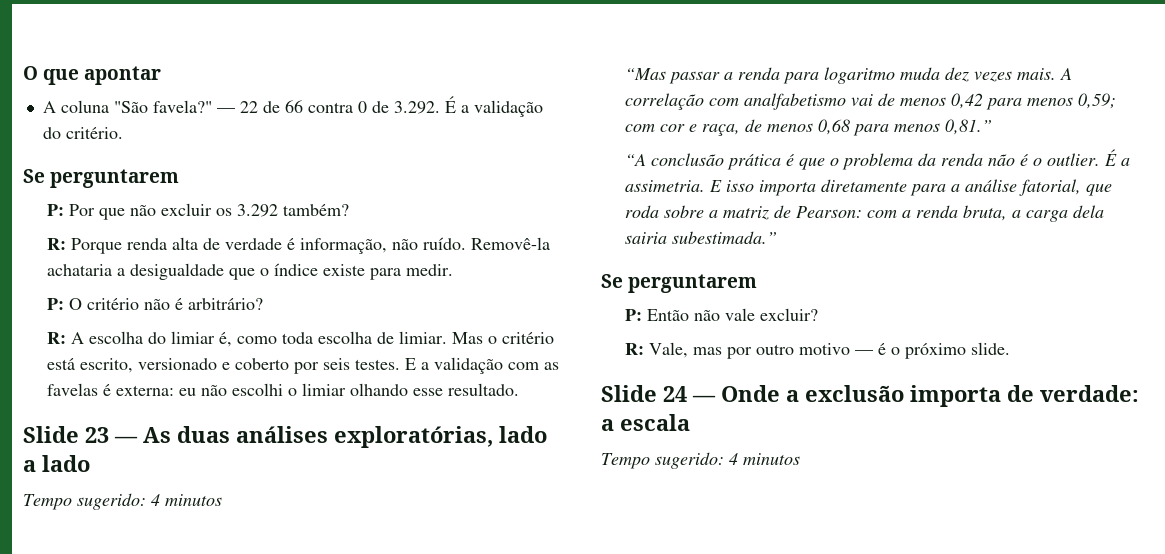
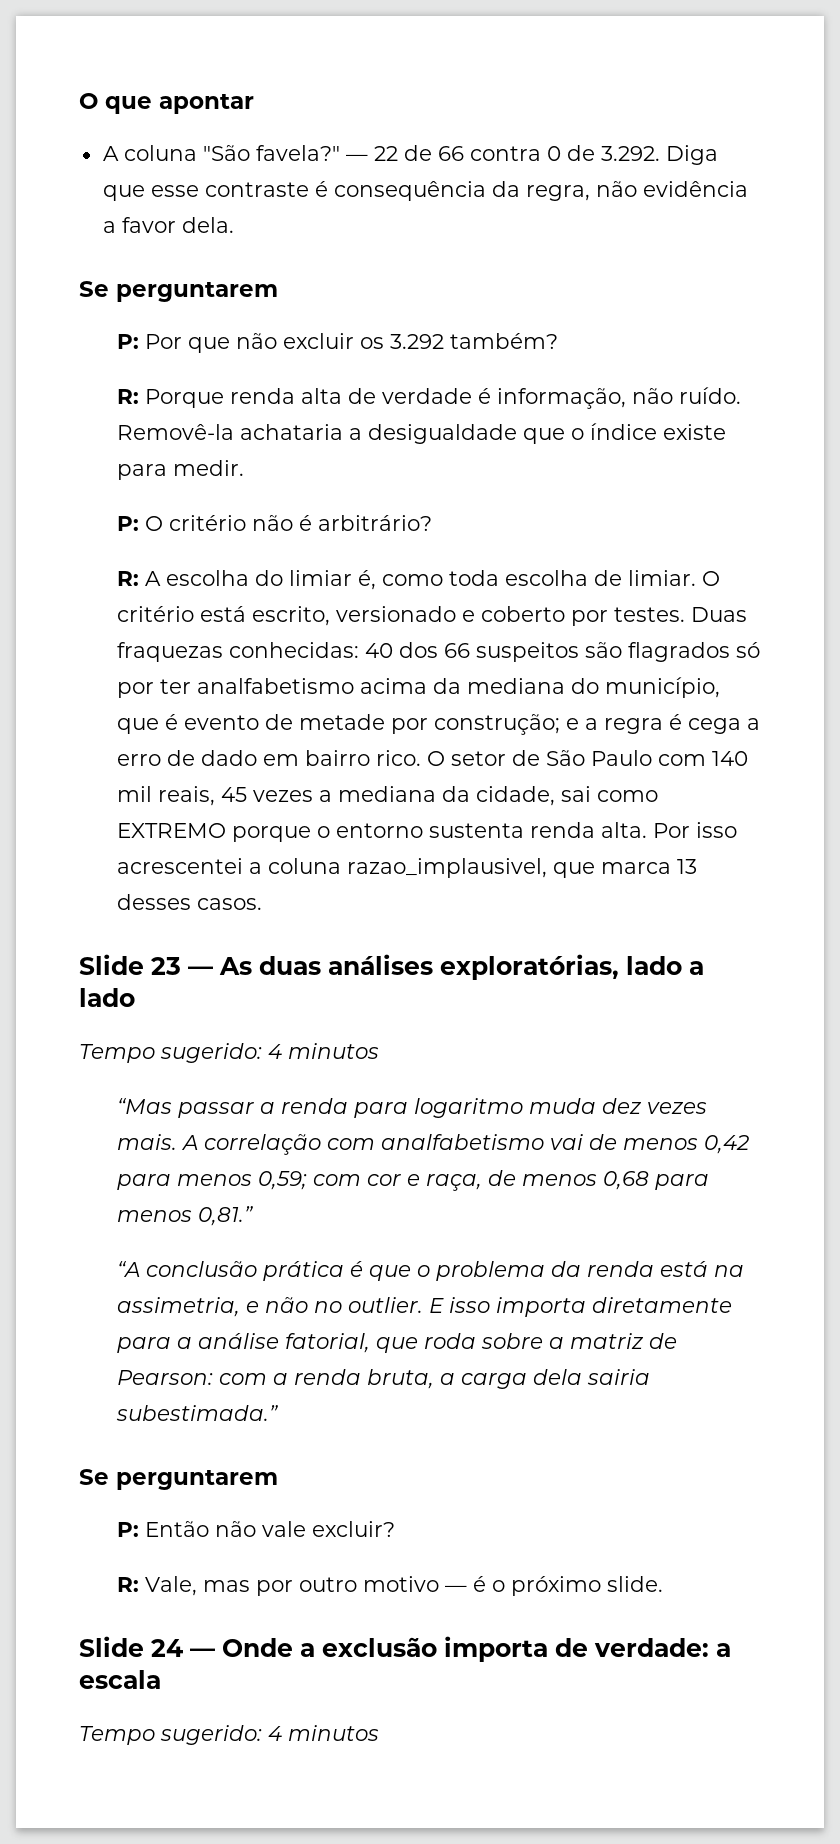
[444,96,543,117] [42,127,123,139] É a validação do critério. -> [665,145,718,165] [102,181,748,201] [102,217,234,233] Diga que esse contraste é consequência da regra, não evidência a favor dela.
[451,332,497,344] Mas o -> [702,571,721,586] O
[322,357,559,374] [46,383,519,396] seis testes. E a validação com as favelas é externa: eu não escolhi o limiar olhando esse resultado. -> [614,607,748,622] [117,642,761,662] [117,677,721,698] [117,714,761,735] [117,750,749,766] [117,786,659,806] [117,822,738,842] [117,858,698,878] [117,894,263,910] testes. Duas fraquezas conhecidas: 40 dos 66 suspeitos são flagrados só por ter analfabetismo acima da mediana do município, que é evento de metade por construção; e a regra é cega a erro de dado em bairro rico. O setor de São Paulo com 140 mil reais, 45 vezes a mediana da cidade, sai como EXTREMO porque o entorno sustenta renda alta. Por isso acrescentei a coluna razao_implausivel, que marca 13 desses casos.
[987,149,1130,166] [624,180,705,192] não é o outlier. É a assimetria. -> [660,1261,745,1277] [117,1297,424,1317] está na assimetria, e não no outlier.

